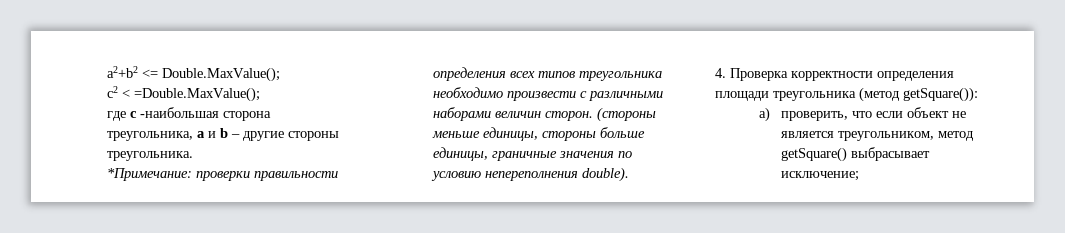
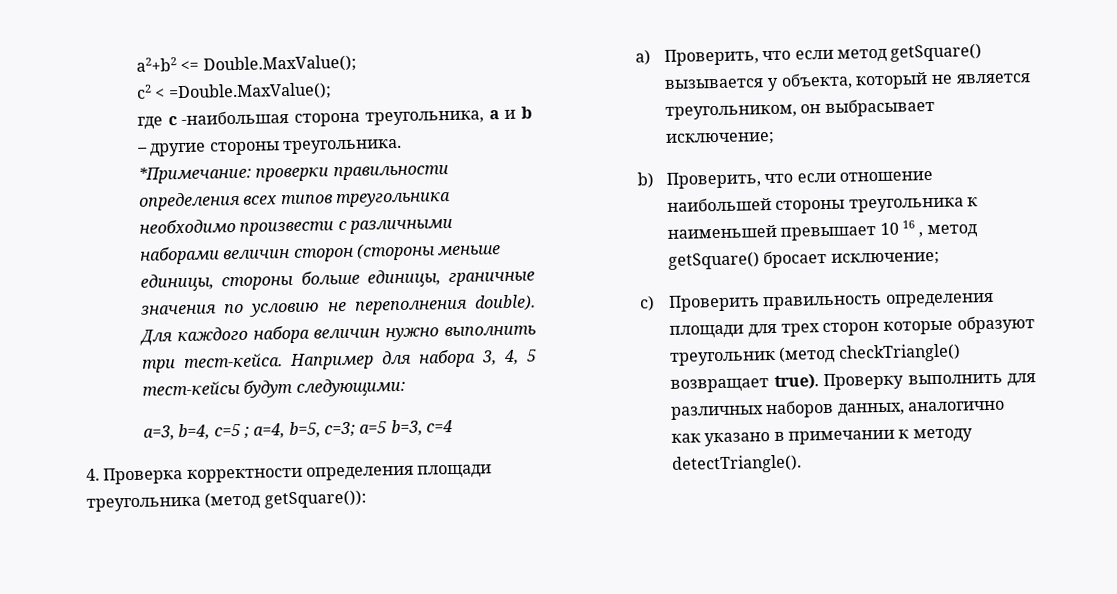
[544,111,593,121] сторон. -> [293,247,354,262] сторон
[484,171,578,181] непереполнения -> [327,299,468,315] не переполнения
(629, 174) none -> [139,325,536,346] [142,349,537,373] [142,377,406,398] [143,419,453,441] Для каждого набора величин нужно выполнить три тест-кейса. Например для набора 3, 4, 5 тест-кейсы будут следующими: // a=3, b=4, c=5 ; a=4, b=5, c=3; a=5 b=3, c=4
[780,107,966,121] [780,131,974,141] [780,147,930,162] [780,171,859,181] проверить, что если объект не является треугольником, метод getSquare() выбрасывает исключение; -> [664,43,983,66] [664,72,1031,92] [665,97,935,120] [665,131,776,146] [637,170,934,189] [667,196,979,214] [667,220,916,241] [918,224,977,239] [668,249,940,270] [639,292,994,312] [669,315,1035,339] [670,343,961,366] [670,372,1036,393] [671,399,1006,420] [671,428,973,447] [672,454,803,474] Проверить, что если метод getSquare() вызывается у объекта, который не является треугольником, он выбрасывает исключение; // b) Проверить, что если отношение наибольшей стороны треугольника к наименьшей превышает 10 16 , метод getSquare() бросает исключение; // c) Проверить правильность определения площади для трех сторон которые образуют треугольник (метод checkTriangle() возвращает true). Проверку выполнить для различных наборов данных, аналогично как указано в примечании к методу detectTriangle().

